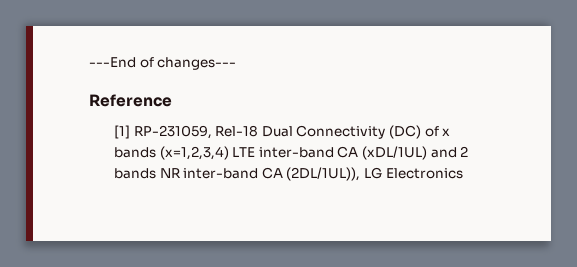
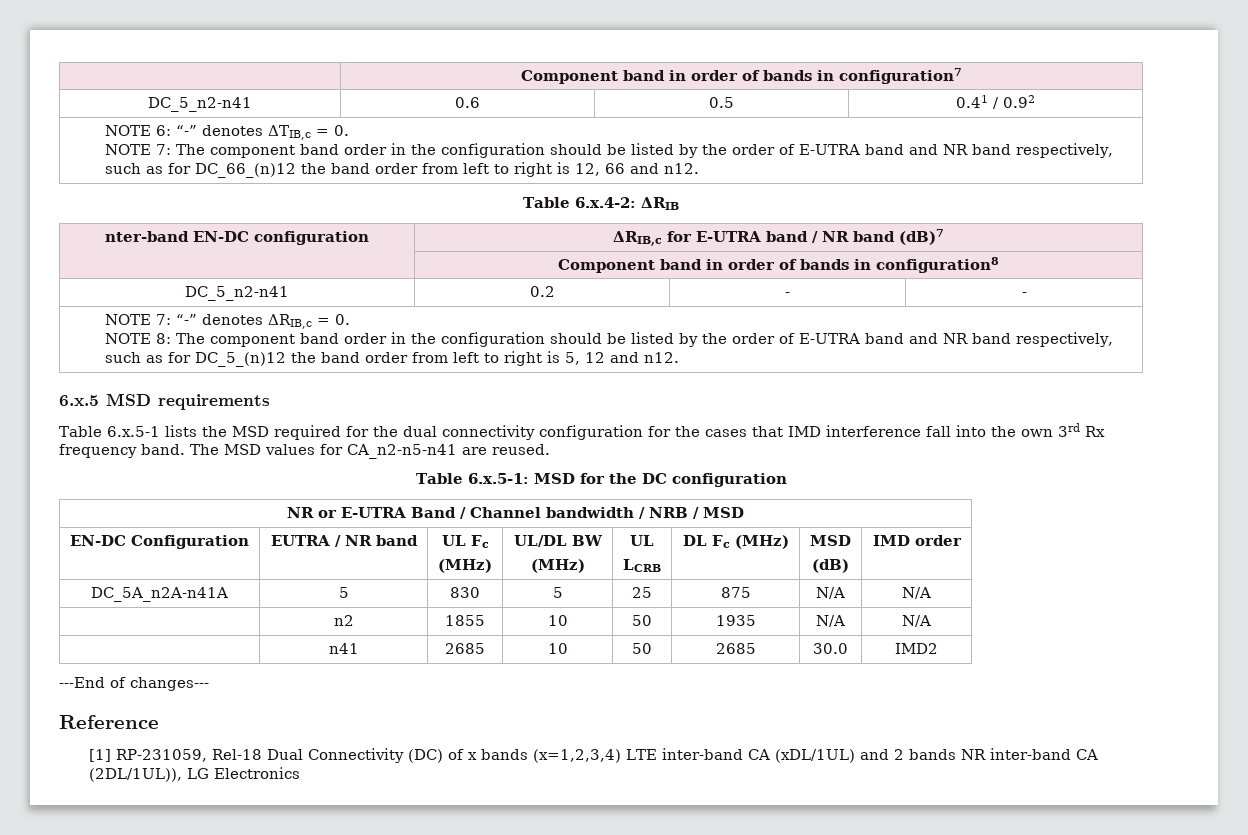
(89, 62) none -> [521,68,962,84] [148,97,252,112] [455,97,480,108] [709,97,734,108] [955,95,1035,109] [104,125,349,140] [104,143,1113,158] [104,162,699,178] [523,197,679,210] [104,231,369,245] [612,229,944,246] [558,257,999,273] [185,286,289,301] [529,286,555,297] [785,292,790,297] [1021,292,1027,297] [104,314,350,329] [104,332,1113,347] [104,351,679,367] [59,393,270,410] [59,423,1105,440] [59,444,550,459] [415,473,787,487] [287,507,744,519] [70,535,249,549] [270,535,418,547] [441,535,489,548] [438,559,492,573] [513,535,603,547] [530,559,585,573] [630,535,654,546] [623,559,661,572] [682,535,789,549] [810,535,851,546] [812,559,849,573] [872,535,962,546] [91,587,228,602] [338,587,349,598] [450,587,480,598] [552,587,563,598] [632,587,652,598] [720,587,751,598] [816,587,845,599] [902,587,931,599] [333,615,354,626] [445,615,485,626] [547,615,568,626] [632,615,652,626] [715,615,756,626] [816,615,845,627] [902,615,931,627] [328,643,359,654] [445,643,485,654] [547,643,568,654] [632,643,652,654] [715,643,756,654] [813,643,848,654] [895,643,938,654] | Component band in order of bands in configuration7 // DC_5_n2-n41 | 0.6 | 0.5 | 0.41 / 0.92 // NOTE 6: “-” denotes ΔTIB,c = 0. // NOTE 7: The component band order in the configuration should be listed by the order of E-UTRA band and NR band respectively, such as for DC_66_(n)12 the band order from left to right is 12, 66 and n12. // Table 6.x.4-2: ΔRIB // nter-band EN-DC configuration | ΔRIB,c for E-UTRA band / NR band (dB)7 // | Component band in order of bands in configuration8 // DC_5_n2-n41 | 0.2 | - | - // NOTE 7: “-” denotes ΔRIB,c = 0. // NOTE 8: The component band order in the configuration should be listed by the order of E-UTRA band and NR band respectively, such as for DC_5_(n)12 the band order from left to right is 5, 12 and n12. // 6.x.5 MSD requirements // Table 6.x.5-1 lists the MSD required for the dual connectivity configuration for the cases that IMD interference fall into the own 3rd Rx frequency band. The MSD values for CA_n2-n5-n41 are reused. // Table 6.x.5-1: MSD for the DC configuration // NR or E-UTRA Band / Channel bandwidth / NRB / MSD // EN-DC Configuration | EUTRA / NR band | UL Fc // (MHz) | UL/DL BW // (MHz) | UL // LCRB | DL Fc (MHz) | MSD // (dB) | IMD order // DC_5A_n2A-n41A | 5 | 830 | 5 | 25 | 875 | N/A | N/A // | n2 | 1855 | 10 | 50 | 1935 | N/A | N/A // | n41 | 2685 | 10 | 50 | 2685 | 30.0 | IMD2 //

